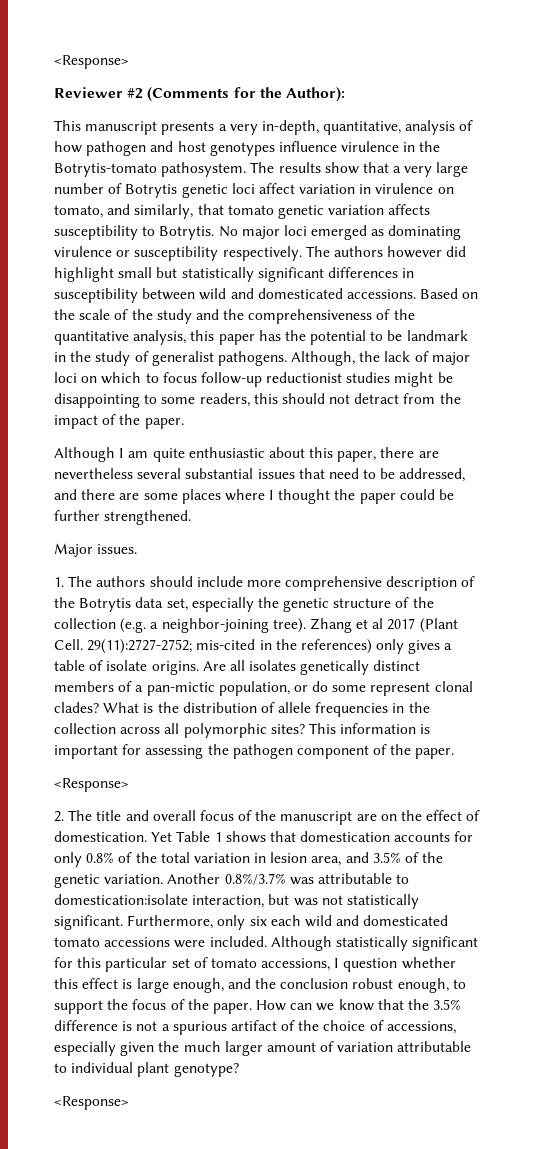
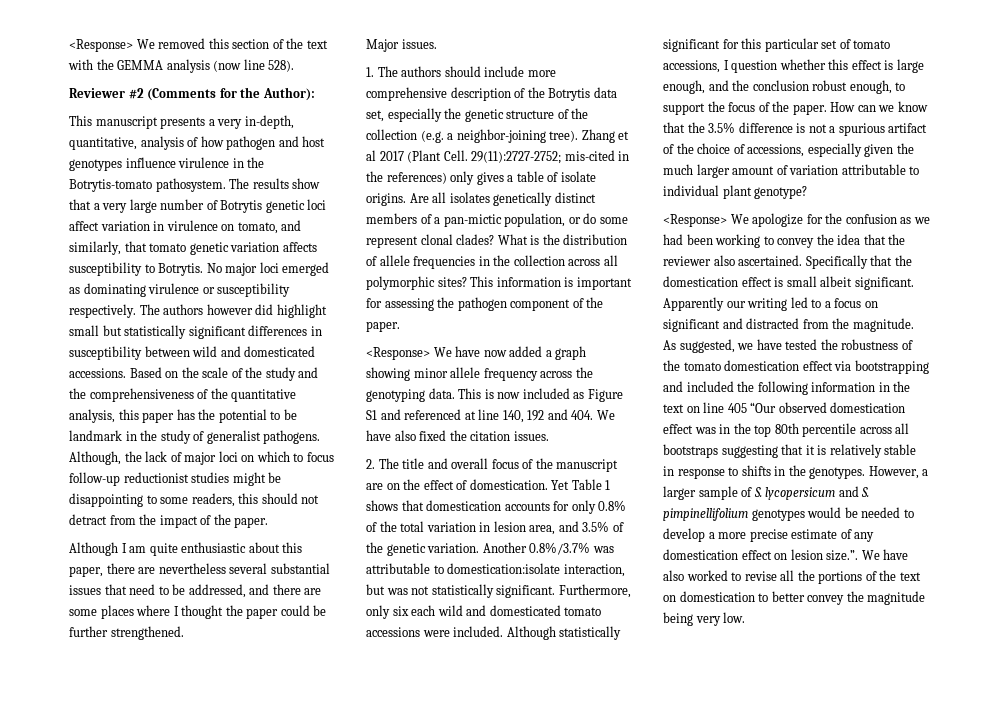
[54,55,129,69] <Response> -> [69,38,328,52] [68,59,295,73] <Response> We removed this section of the text with the GEMMA analysis (now line 528).
(129, 785) none -> [433,346,587,360] [366,367,593,381] [366,388,623,402] [366,409,615,423] [366,430,549,441] We have now added a graph showing minor allele frequency across the genotyping data. This is now included as Figure S1 and referenced at line 140, 192 and 404. We have also fixed the citation issues.
(129, 1103) none -> [730,213,930,227] [663,234,906,248] [663,255,912,269] [663,276,914,290] [663,297,878,311] [663,318,914,332] [663,339,913,353] [663,360,929,374] [663,381,911,395] [663,402,906,413] [663,423,910,437] [663,444,917,458] [663,465,929,479] [663,486,870,500] [663,507,914,521] [663,528,875,542] [663,549,909,561] [663,570,921,584] [663,591,926,605] [663,612,746,626] We apologize for the confusion as we had been working to convey the idea that the reviewer also ascertained. Specifically that the domestication effect is small albeit significant. Apparently our writing led to a focus on significant and distracted from the magnitude. As suggested, we have tested the robustness of the tomato domestication effect via bootstrapping and included the following information in the text on line 405 “Our observed domestication effect was in the top 80th percentile across all bootstraps suggesting that it is relatively stable in response to shifts in the genotypes. However, a larger sample of S. lycopersicum and S. pimpinellifolium genotypes would be needed to develop a more precise estimate of any domestication effect on lesion size.”. We have also worked to revise all the portions of the text on domestication to better convey the magnitude being very low.

